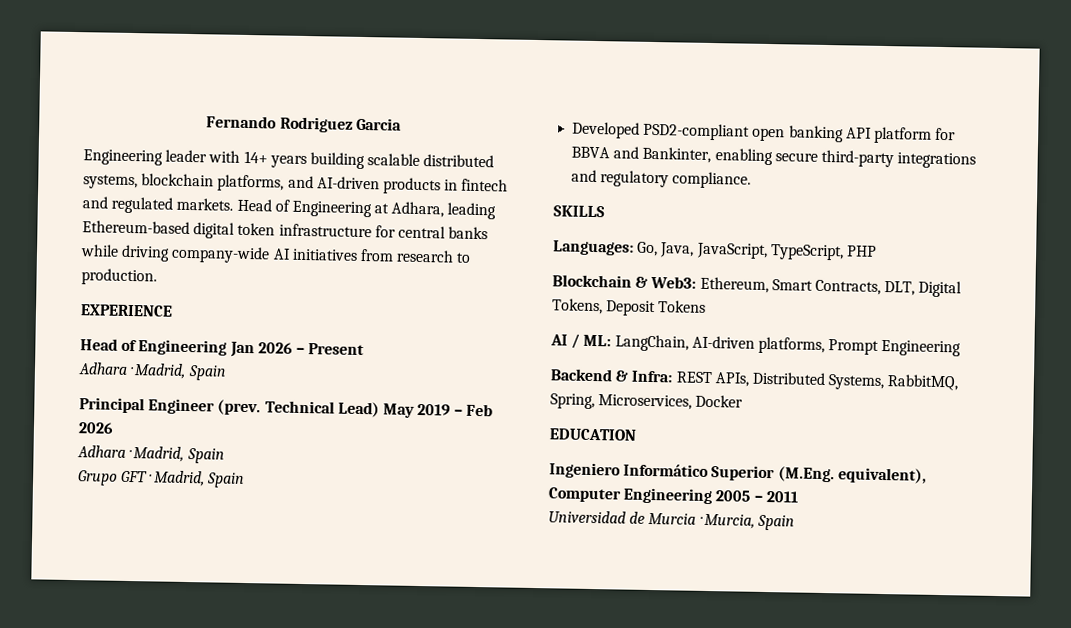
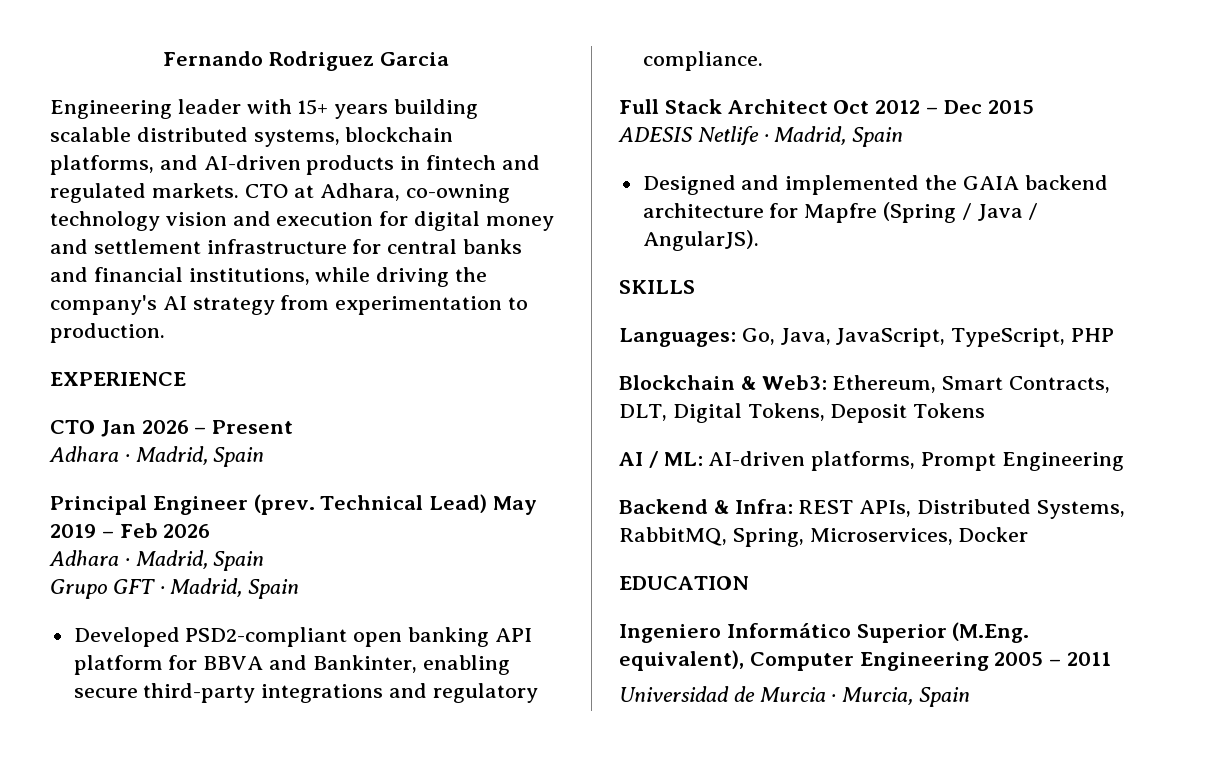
[243,150,268,164] 14+ -> [297,99,329,115] 15+
[236,198,497,220] [82,220,489,240] [80,244,455,264] Head of Engineering at Adhara, leading Ethereum-based digital token infrastructure for central banks while driving company-wide AI initiatives from research -> [244,183,511,203] [50,211,554,231] [50,239,523,254] [50,267,488,287] [50,295,503,315] CTO at Adhara, co-owning technology vision and execution for digital money and settlement infrastructure for central banks and financial institutions, while driving the company's AI strategy from experimentation
[80,338,228,356] Head of Engineering -> [50,420,95,434] CTO
(752, 180) none -> [619,99,1034,114] [618,126,904,147] [642,175,1108,195] [642,202,1039,223] [642,230,759,251] // Full Stack Architect Oct 2012 – Dec 2015 // ADESIS Netlife · Madrid, Spain // Designed and implemented the GAIA backend architecture for Mapfre (Spring / Java / AngularJS).
[614,334,689,352] LangChain, -> (703, 459) none

